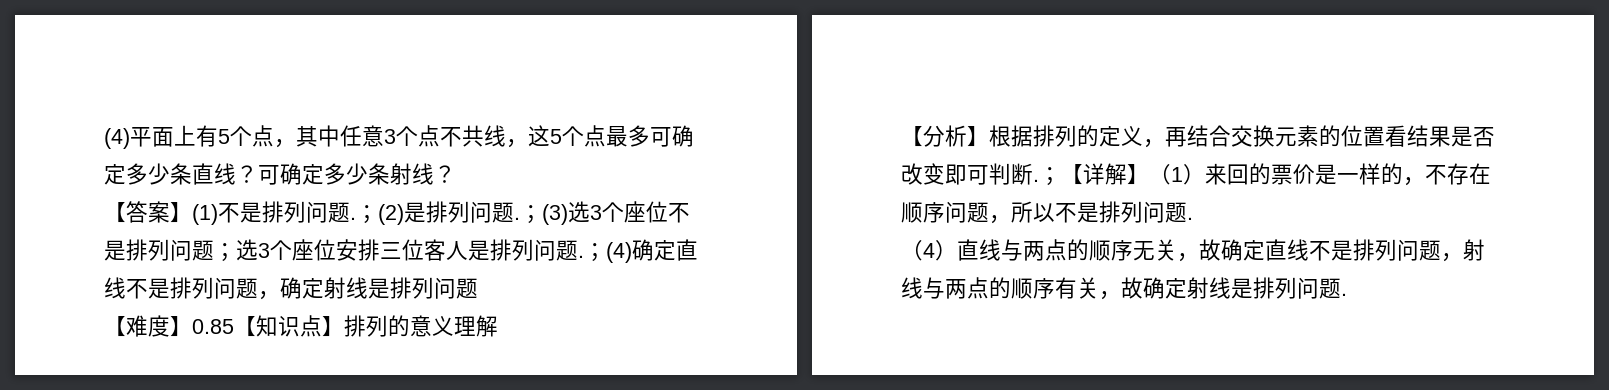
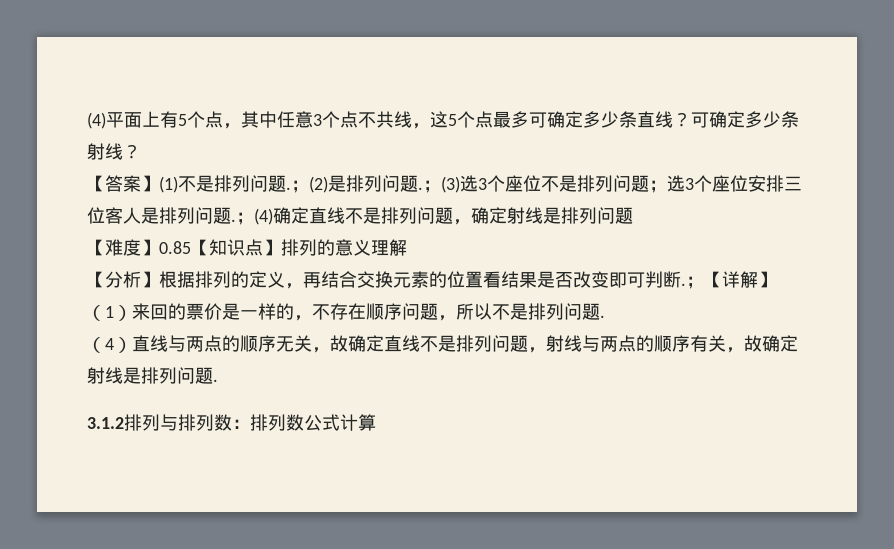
(1347, 294) none -> [87,414,376,431] // 3.1.2排列与排列数：排列数公式计算

